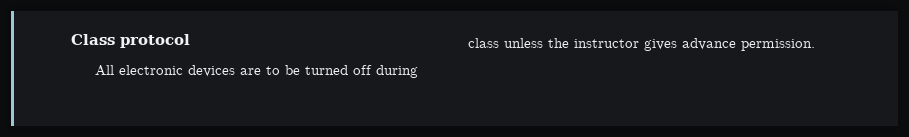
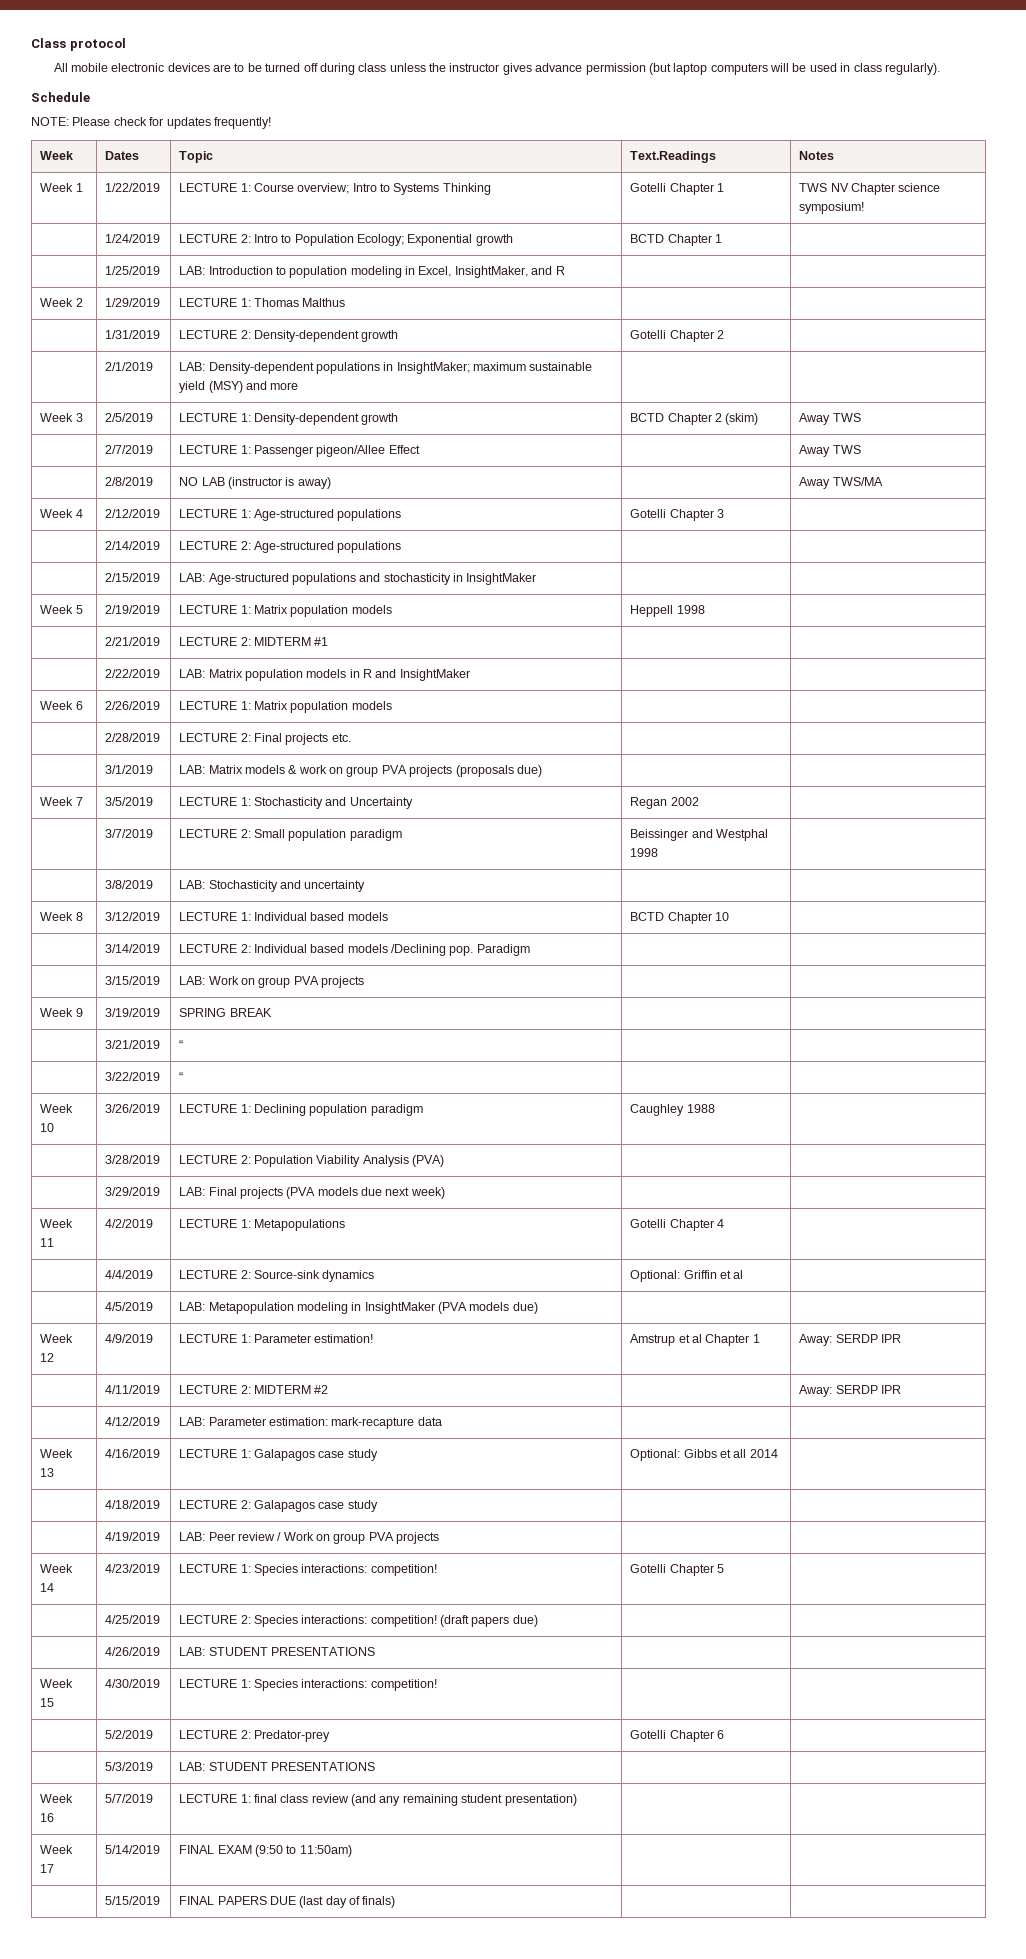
(115, 70) none -> [70,63,108,72] mobile
[741,39,815,51] permission. -> [585,63,940,75] [31,92,90,102] [31,117,271,129] [40,151,74,160] [105,151,140,160] [179,151,214,163] [630,151,717,163] [799,151,835,160] [40,183,83,192] [105,183,161,192] [179,183,491,195] [630,183,724,195] [799,183,941,195] [799,202,865,214] [105,234,161,243] [179,234,513,246] [630,234,722,246] [105,266,161,275] [179,266,565,278] [40,298,83,307] [105,298,161,307] [179,298,346,307] [105,330,161,339] [179,330,399,342] [630,330,724,342] [105,362,154,371] [179,362,593,374] [179,381,299,393] [40,413,83,422] [105,413,154,422] [179,413,399,425] [630,413,759,425] [799,413,861,425] [105,445,154,454] [179,445,420,457] [799,445,861,457] [105,477,154,486] [179,477,331,489] [799,477,883,489] [40,509,83,518] [105,509,161,518] [179,509,402,521] [630,509,724,521] [105,541,161,550] [179,541,402,553] [105,573,161,582] [179,573,537,585] [40,605,83,614] [105,605,161,614] [179,605,392,617] [630,605,705,617] [105,637,161,646] [179,637,329,646] [105,669,161,678] [179,669,470,681] [40,701,83,710] [105,701,161,710] [179,701,392,713] [105,733,161,742] [179,733,351,745] [105,765,154,774] [179,765,542,777] [40,797,83,806] [105,797,154,806] [179,797,413,809] [630,797,699,809] [105,829,154,838] [179,829,402,841] [630,829,768,841] [630,848,659,857] [105,880,154,889] [179,880,366,892] [40,912,83,921] [105,912,161,921] [179,912,388,921] [630,912,729,924] [105,944,161,953] [179,944,530,956] [105,976,161,985] [179,976,365,988] [40,1008,83,1017] [105,1008,161,1017] [179,1008,272,1017] [105,1040,161,1049] [179,1040,184,1049] [105,1072,161,1081] [179,1072,184,1081] [40,1104,74,1113] [40,1123,55,1132] [105,1104,161,1113] [179,1104,423,1116] [630,1104,715,1116] [105,1155,161,1164] [179,1155,445,1167] [105,1187,161,1196] [179,1187,445,1199] [40,1219,74,1228] [40,1238,55,1247] [105,1219,154,1228] [179,1219,345,1231] [630,1219,724,1231] [105,1270,154,1279] [179,1270,375,1282] [630,1270,744,1282] [105,1302,154,1311] [179,1302,538,1314] [40,1334,74,1343] [40,1353,55,1362] [105,1334,154,1343] [179,1334,374,1343] [630,1334,760,1346] [799,1334,901,1346] [105,1385,161,1394] [179,1385,329,1394] [799,1385,901,1397] [105,1417,161,1426] [179,1417,442,1429] [40,1449,74,1458] [40,1468,55,1477] [105,1449,161,1458] [179,1449,378,1461] [630,1449,778,1461] [105,1500,161,1509] [179,1500,378,1512] [105,1532,161,1541] [179,1532,440,1544] [40,1564,74,1573] [40,1583,55,1592] [105,1564,161,1573] [179,1564,437,1576] [630,1564,724,1576] [105,1615,161,1624] [179,1615,538,1627] [105,1647,161,1656] [179,1647,375,1656] [40,1679,74,1688] [40,1698,55,1707] [105,1679,161,1688] [179,1679,437,1691] [105,1730,154,1739] [179,1730,330,1742] [630,1730,724,1742] [105,1762,154,1771] [179,1762,375,1771] [40,1794,74,1803] [40,1813,55,1822] [105,1794,154,1803] [179,1794,577,1806] [40,1845,74,1854] [40,1864,55,1873] [105,1845,161,1854] [179,1845,352,1857] [105,1896,161,1905] [179,1896,396,1908] permission (but laptop computers will be used in class regularly). // Schedule // NOTE: Please check for updates frequently! // Week | Dates | Topic | Text.Readings | Notes // Week 1 | 1/22/2019 | LECTURE 1: Course overview; Intro to Systems Thinking | Gotelli Chapter 1 | TWS NV Chapter science symposium! // | 1/24/2019 | LECTURE 2: Intro to Population Ecology; Exponential growth | BCTD Chapter 1 | // | 1/25/2019 | LAB: Introduction to population modeling in Excel, InsightMaker, and R | | // Week 2 | 1/29/2019 | LECTURE 1: Thomas Malthus | | // | 1/31/2019 | LECTURE 2: Density-dependent growth | Gotelli Chapter 2 | // | 2/1/2019 | LAB: Density-dependent populations in InsightMaker; maximum sustainable yield (MSY) and more | | // Week 3 | 2/5/2019 | LECTURE 1: Density-dependent growth | BCTD Chapter 2 (skim) | Away TWS // | 2/7/2019 | LECTURE 1: Passenger pigeon/Allee Effect | | Away TWS // | 2/8/2019 | NO LAB (instructor is away) | | Away TWS/MA // Week 4 | 2/12/2019 | LECTURE 1: Age-structured populations | Gotelli Chapter 3 | // | 2/14/2019 | LECTURE 2: Age-structured populations | | // | 2/15/2019 | LAB: Age-structured populations and stochasticity in InsightMaker | | // Week 5 | 2/19/2019 | LECTURE 1: Matrix population models | Heppell 1998 | // | 2/21/2019 | LECTURE 2: MIDTERM #1 | | // | 2/22/2019 | LAB: Matrix population models in R and InsightMaker | | // Week 6 | 2/26/2019 | LECTURE 1: Matrix population models | | // | 2/28/2019 | LECTURE 2: Final projects etc. | | // | 3/1/2019 | LAB: Matrix models & work on group PVA projects (proposals due) | | // Week 7 | 3/5/2019 | LECTURE 1: Stochasticity and Uncertainty | Regan 2002 | // | 3/7/2019 | LECTURE 2: Small population paradigm | Beissinger and Westphal 1998 | // | 3/8/2019 | LAB: Stochasticity and uncertainty | | // Week 8 | 3/12/2019 | LECTURE 1: Individual based models | BCTD Chapter 10 | // | 3/14/2019 | LECTURE 2: Individual based models /Declining pop. Paradigm | | // | 3/15/2019 | LAB: Work on group PVA projects | | // Week 9 | 3/19/2019 | SPRING BREAK | | // | 3/21/2019 | “ | | // | 3/22/2019 | “ | | // Week 10 | 3/26/2019 | LECTURE 1: Declining population paradigm | Caughley 1988 | // | 3/28/2019 | LECTURE 2: Population Viability Analysis (PVA) | | // | 3/29/2019 | LAB: Final projects (PVA models due next week) | | // Week 11 | 4/2/2019 | LECTURE 1: Metapopulations | Gotelli Chapter 4 | // | 4/4/2019 | LECTURE 2: Source-sink dynamics | Optional: Griffin et al | // | 4/5/2019 | LAB: Metapopulation modeling in InsightMaker (PVA models due) | | // Week 12 | 4/9/2019 | LECTURE 1: Parameter estimation! | Amstrup et al Chapter 1 | Away: SERDP IPR // | 4/11/2019 | LECTURE 2: MIDTERM #2 | | Away: SERDP IPR // | 4/12/2019 | LAB: Parameter estimation: mark-recapture data | | // Week 13 | 4/16/2019 | LECTURE 1: Galapagos case study | Optional: Gibbs et all 2014 | // | 4/18/2019 | LECTURE 2: Galapagos case study | | // | 4/19/2019 | LAB: Peer review / Work on group PVA projects | | // Week 14 | 4/23/2019 | LECTURE 1: Species interactions: competition! | Gotelli Chapter 5 | // | 4/25/2019 | LECTURE 2: Species interactions: competition! (draft papers due) | | // | 4/26/2019 | LAB: STUDENT PRESENTATIONS | | // Week 15 | 4/30/2019 | LECTURE 1: Species interactions: competition! | | // | 5/2/2019 | LECTURE 2: Predator-prey | Gotelli Chapter 6 | // | 5/3/2019 | LAB: STUDENT PRESENTATIONS | | // Week 16 | 5/7/2019 | LECTURE 1: final class review (and any remaining student presentation) | | // Week 17 | 5/14/2019 | FINAL EXAM (9:50 to 11:50am) | | // | 5/15/2019 | FINAL PAPERS DUE (last day of finals) | |

